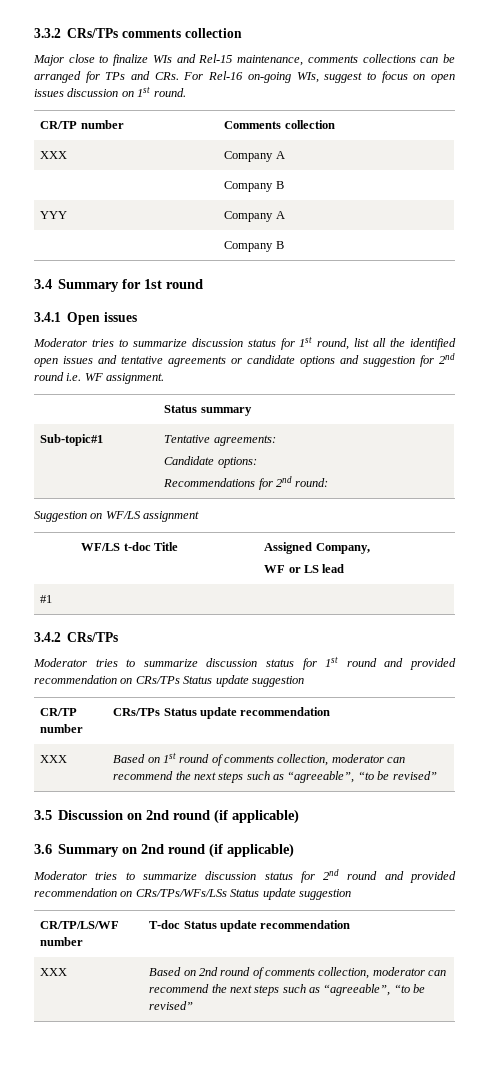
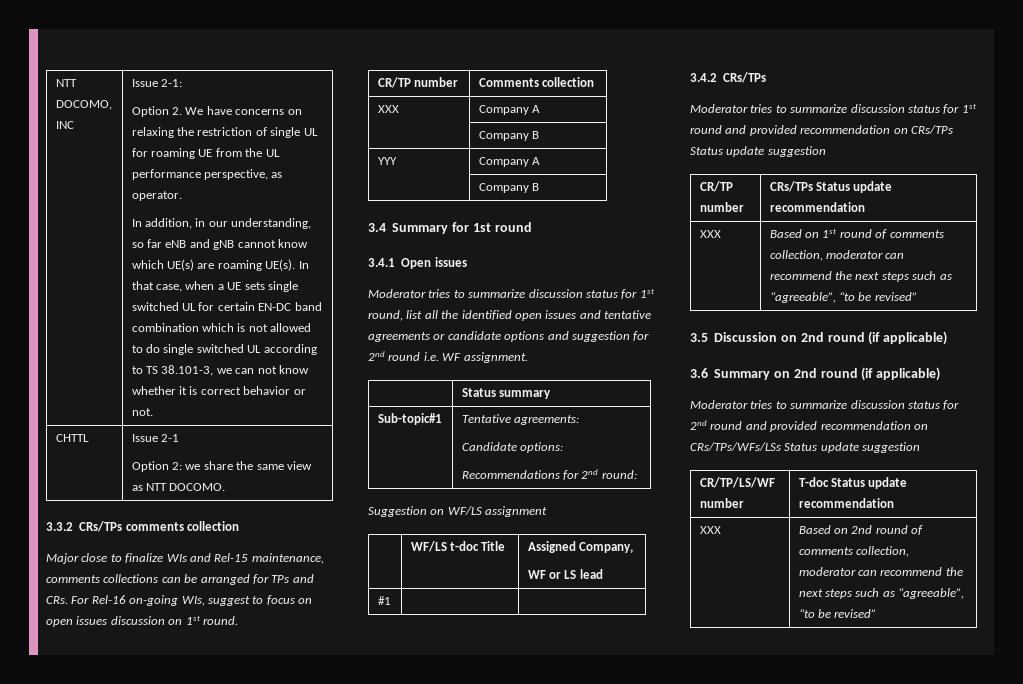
(34, 33) none -> [55,79,77,87] [55,100,112,110] [55,121,74,129] [131,79,183,87] [131,106,302,117] [131,127,318,138] [131,148,280,159] [131,169,283,180] [131,191,182,201] [131,218,312,229] [131,239,308,250] [131,259,309,271] [131,281,298,292] [131,302,322,311] [131,323,312,332] [131,344,317,355] [131,365,309,376] [131,386,306,395] [131,408,153,416] [55,434,89,442] [131,434,180,442] [131,461,312,472] [131,483,226,491] NTT DOCOMO, INC | Issue 2-1: // Option 2. We have concerns on relaxing the restriction of single UL for roaming UE from the UL performance perspective, as operator. // In addition, in our understanding, so far eNB and gNB cannot know which UE(s) are roaming UE(s). In that case, when a UE sets single switched UL for certain EN-DC band combination which is not allowed to do single switched UL according to TS 38.101-3, we can not know whether it is correct behavior or not. // CHTTL | Issue 2-1 // Option 2: we share the same view as NTT DOCOMO. //

